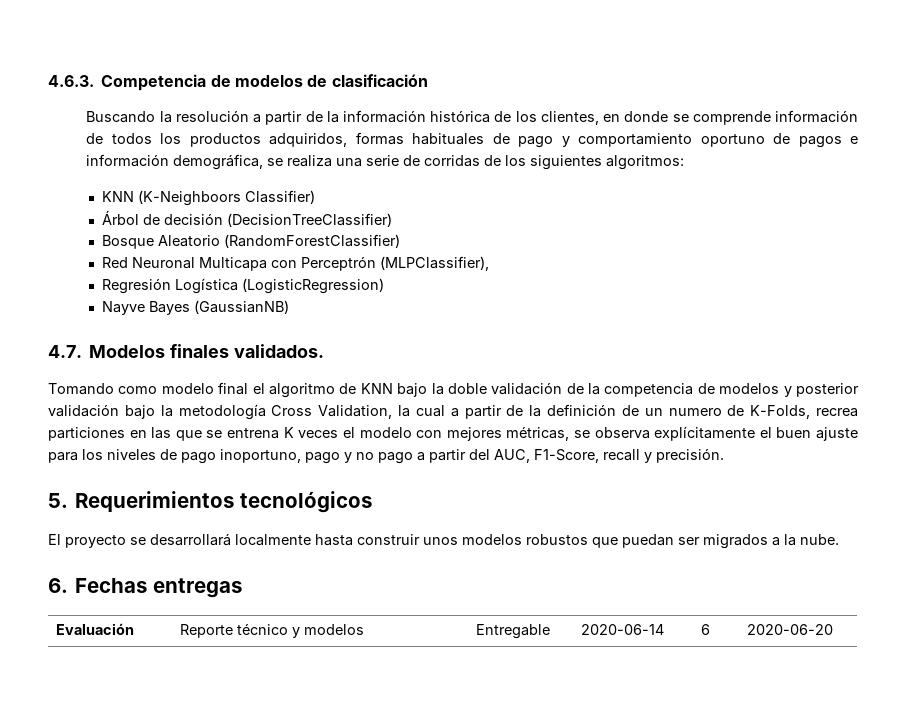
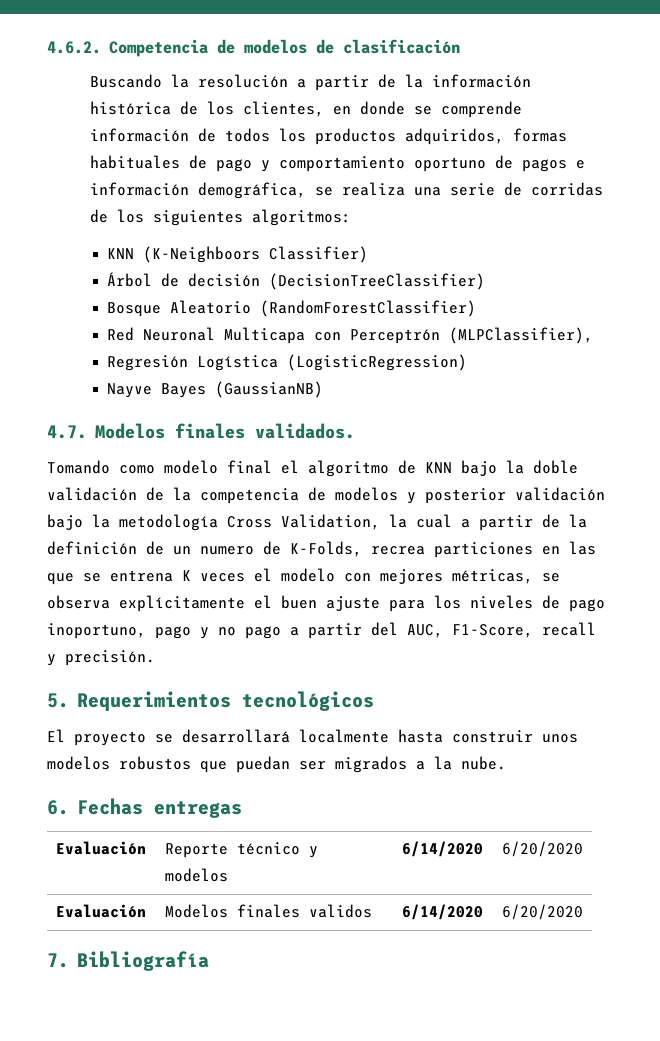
[48,75,94,87] 4.6.3. -> [47,41,101,54] 4.6.2.
[475,624,550,639] [581,624,664,635] [700,624,710,635] [746,624,833,635] Entregable | 2020-06-14 | 6 | 2020-06-20 -> [401,841,483,857] [501,841,583,857] [56,904,147,918] [165,904,373,918] [401,904,483,920] [501,904,583,920] [47,951,209,971] 6/14/2020 | 6/20/2020 // Evaluación | Modelos finales validos | 6/14/2020 | 6/20/2020 // 7. Bibliografía

